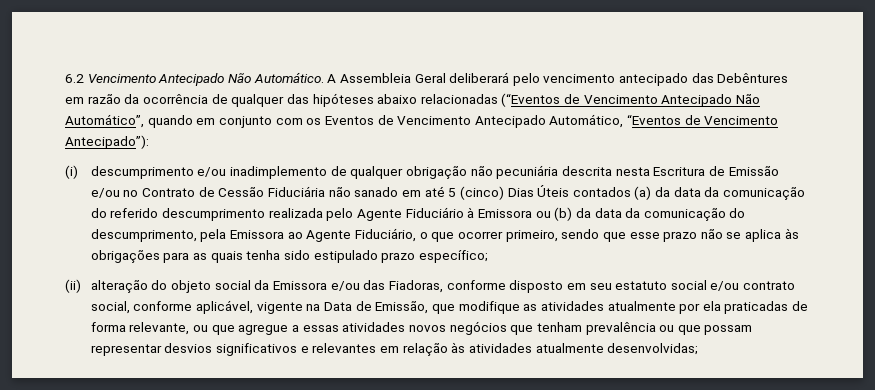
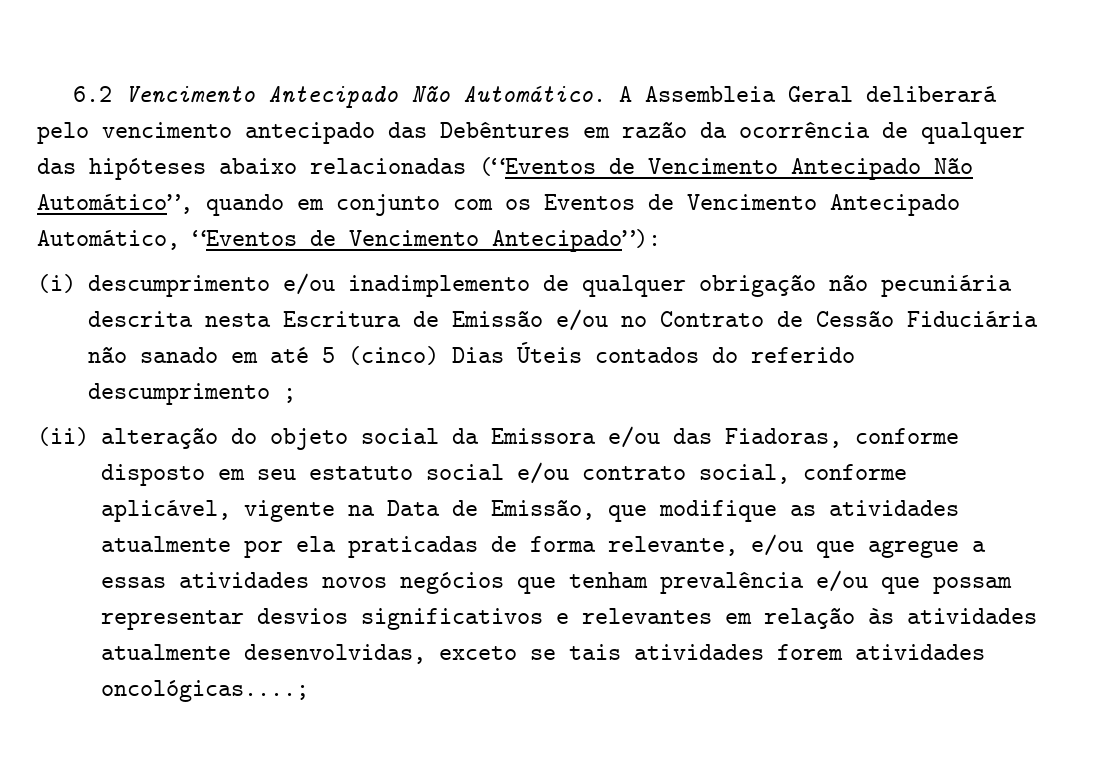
[634,186,806,200] [90,207,746,221] [90,228,799,242] [90,250,488,263] (a) da data da comunicação do referido descumprimento realizada pelo Agente Fiduciário à Emissora ou (b) da data da comunicação do descumprimento, pela Emissora ao Agente Fiduciário, o que ocorrer primeiro, sendo que esse prazo não se aplica às obrigações para as quais tenha sido estipulado prazo específico; -> [712,347,856,363] [88,383,297,405] do referido descumprimento ;
[193,325,209,332] ou -> [751,534,804,556] e/ou
[659,325,675,332] ou -> [816,570,869,592] e/ou
[607,343,699,355] desenvolvidas; -> [244,644,986,664] [101,680,310,702] desenvolvidas, exceto se tais atividades forem atividades oncológicas....;

